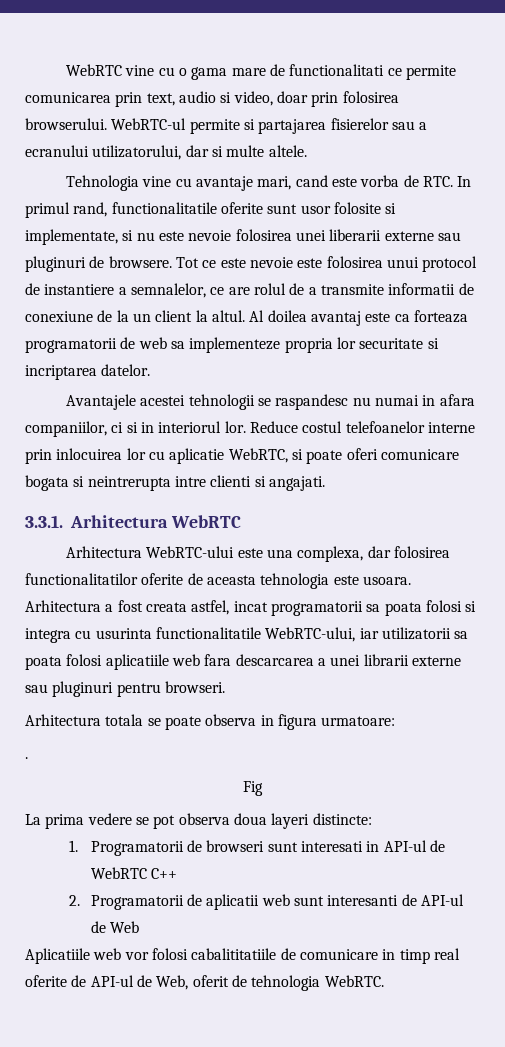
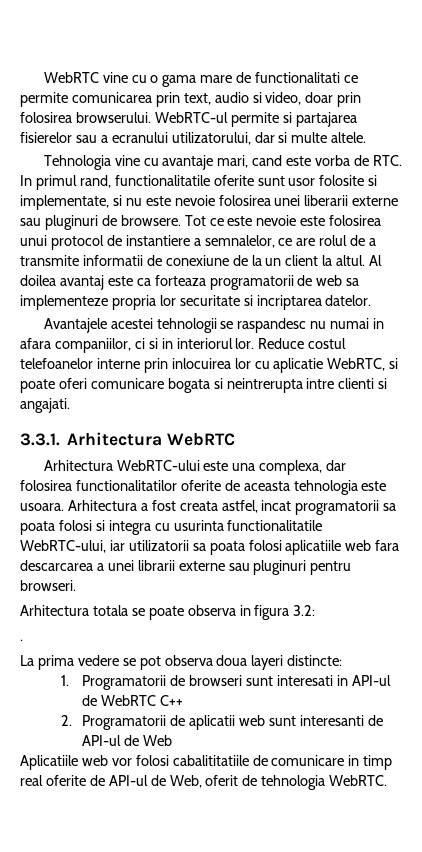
[321,716,396,726] urmatoare: -> [293,605,316,616] 3.2:
[243,781,263,796] // Fig -> (23, 640) none

